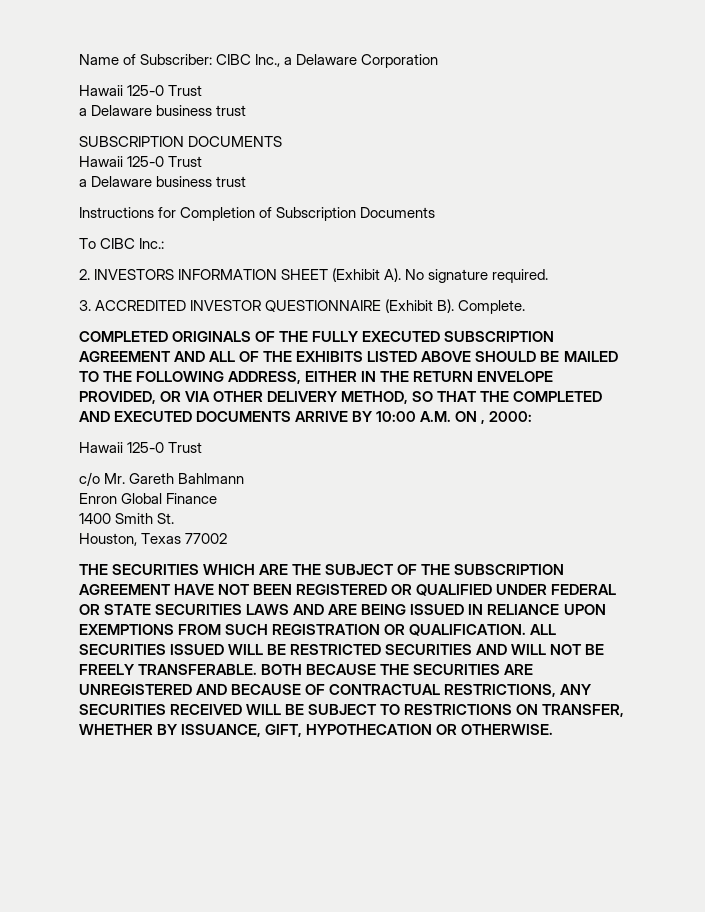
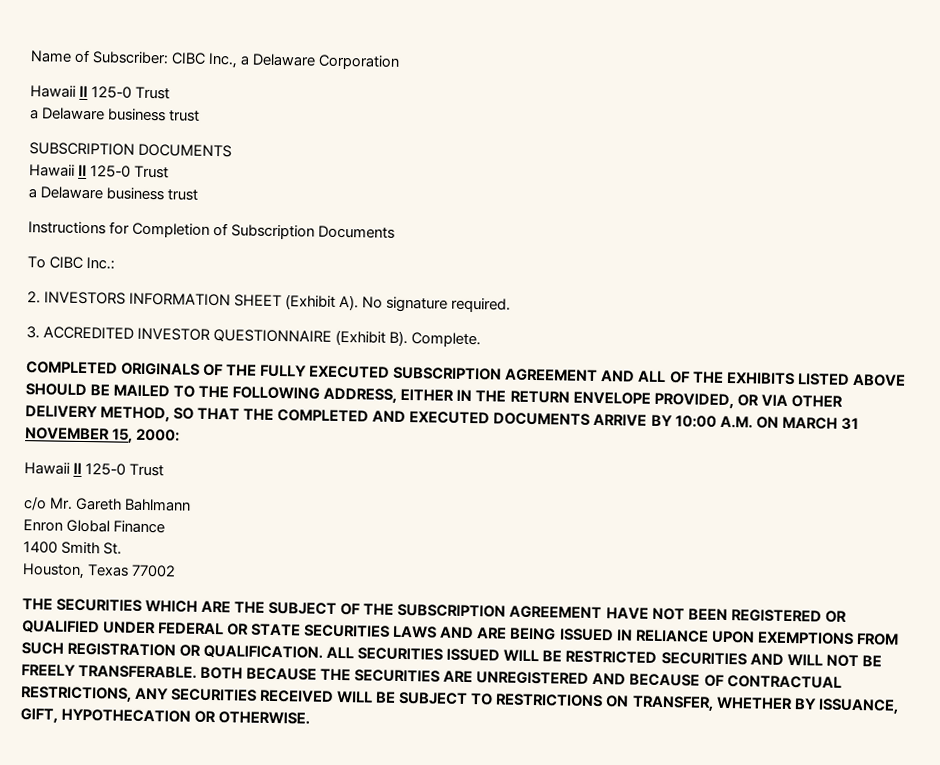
(123, 90) none -> [79,85,89,98] II
(123, 161) none -> [78,164,88,177] II
[481,420,486,424] , -> [781,416,859,431] [25,427,134,444] MARCH 31 NOVEMBER 15,
(123, 447) none -> [73,462,83,474] II

